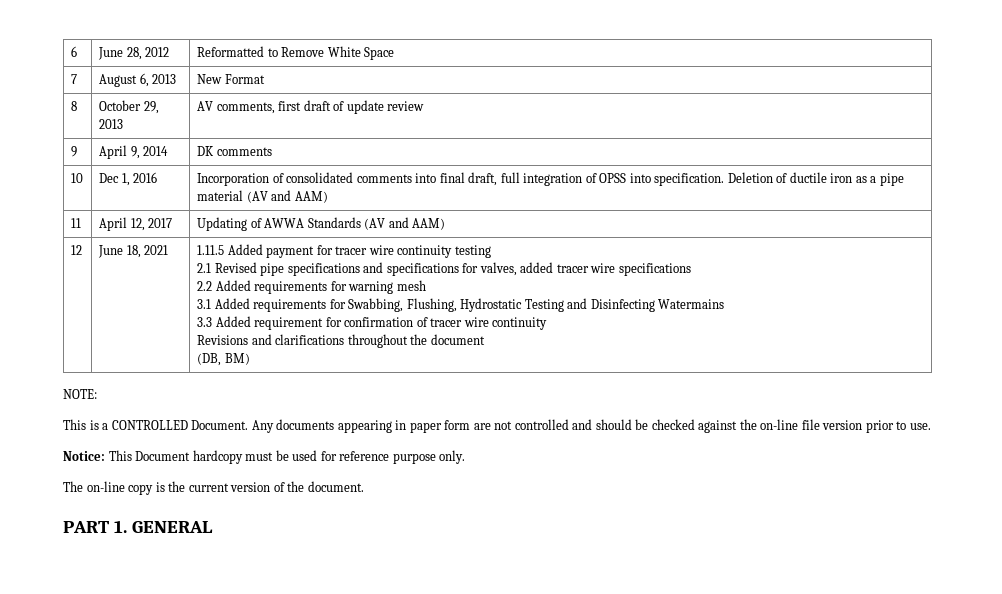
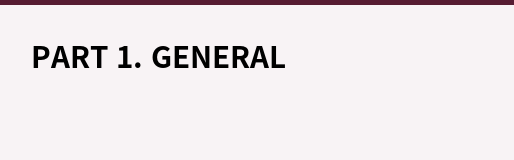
[70,46,77,57] [97,47,170,60] [196,46,395,60] [70,74,77,84] [98,73,177,87] [196,74,265,84] [70,101,77,111] [98,100,159,114] [98,119,123,129] [196,100,425,114] [70,146,77,157] [98,145,169,159] [196,146,272,156] [70,173,83,183] [98,172,158,186] [196,172,904,186] [196,190,328,203] [70,218,81,228] [98,217,173,231] [196,217,446,231] [70,245,82,255] [97,245,169,258] [196,244,491,258] [196,262,691,276] [196,280,426,294] [196,298,725,312] [196,316,548,330] [196,334,485,348] [196,353,250,366] [63,389,97,399] [63,419,931,433] [63,450,466,464] [63,481,364,495] 6 | June 28, 2012 | Reformatted to Remove White Space // 7 | August 6, 2013 | New Format // 8 | October 29, 2013 | AV comments, first draft of update review // 9 | April 9, 2014 | DK comments // 10 | Dec 1, 2016 | Incorporation of consolidated comments into final draft, full integration of OPSS into specification. Deletion of ductile iron as a pipe material (AV and AAM) // 11 | April 12, 2017 | Updating of AWWA Standards (AV and AAM) // 12 | June 18, 2021 | 1.11.5 Added payment for tracer wire continuity testing // 2.1 Revised pipe specifications and specifications for valves, added tracer wire specifications // 2.2 Added requirements for warning mesh // 3.1 Added requirements for Swabbing, Flushing, Hydrostatic Testing and Disinfecting Watermains // 3.3 Added requirement for confirmation of tracer wire continuity // Revisions and clarifications throughout the document // (DB, BM) // NOTE: // This is a CONTROLLED Document. Any documents appearing in paper form are not controlled and should be checked against the on-line file version prior to use. // Notice: This Document hardcopy must be used for reference purpose only. // The on-line copy is the current version of the document. // -> (31, 57) none

